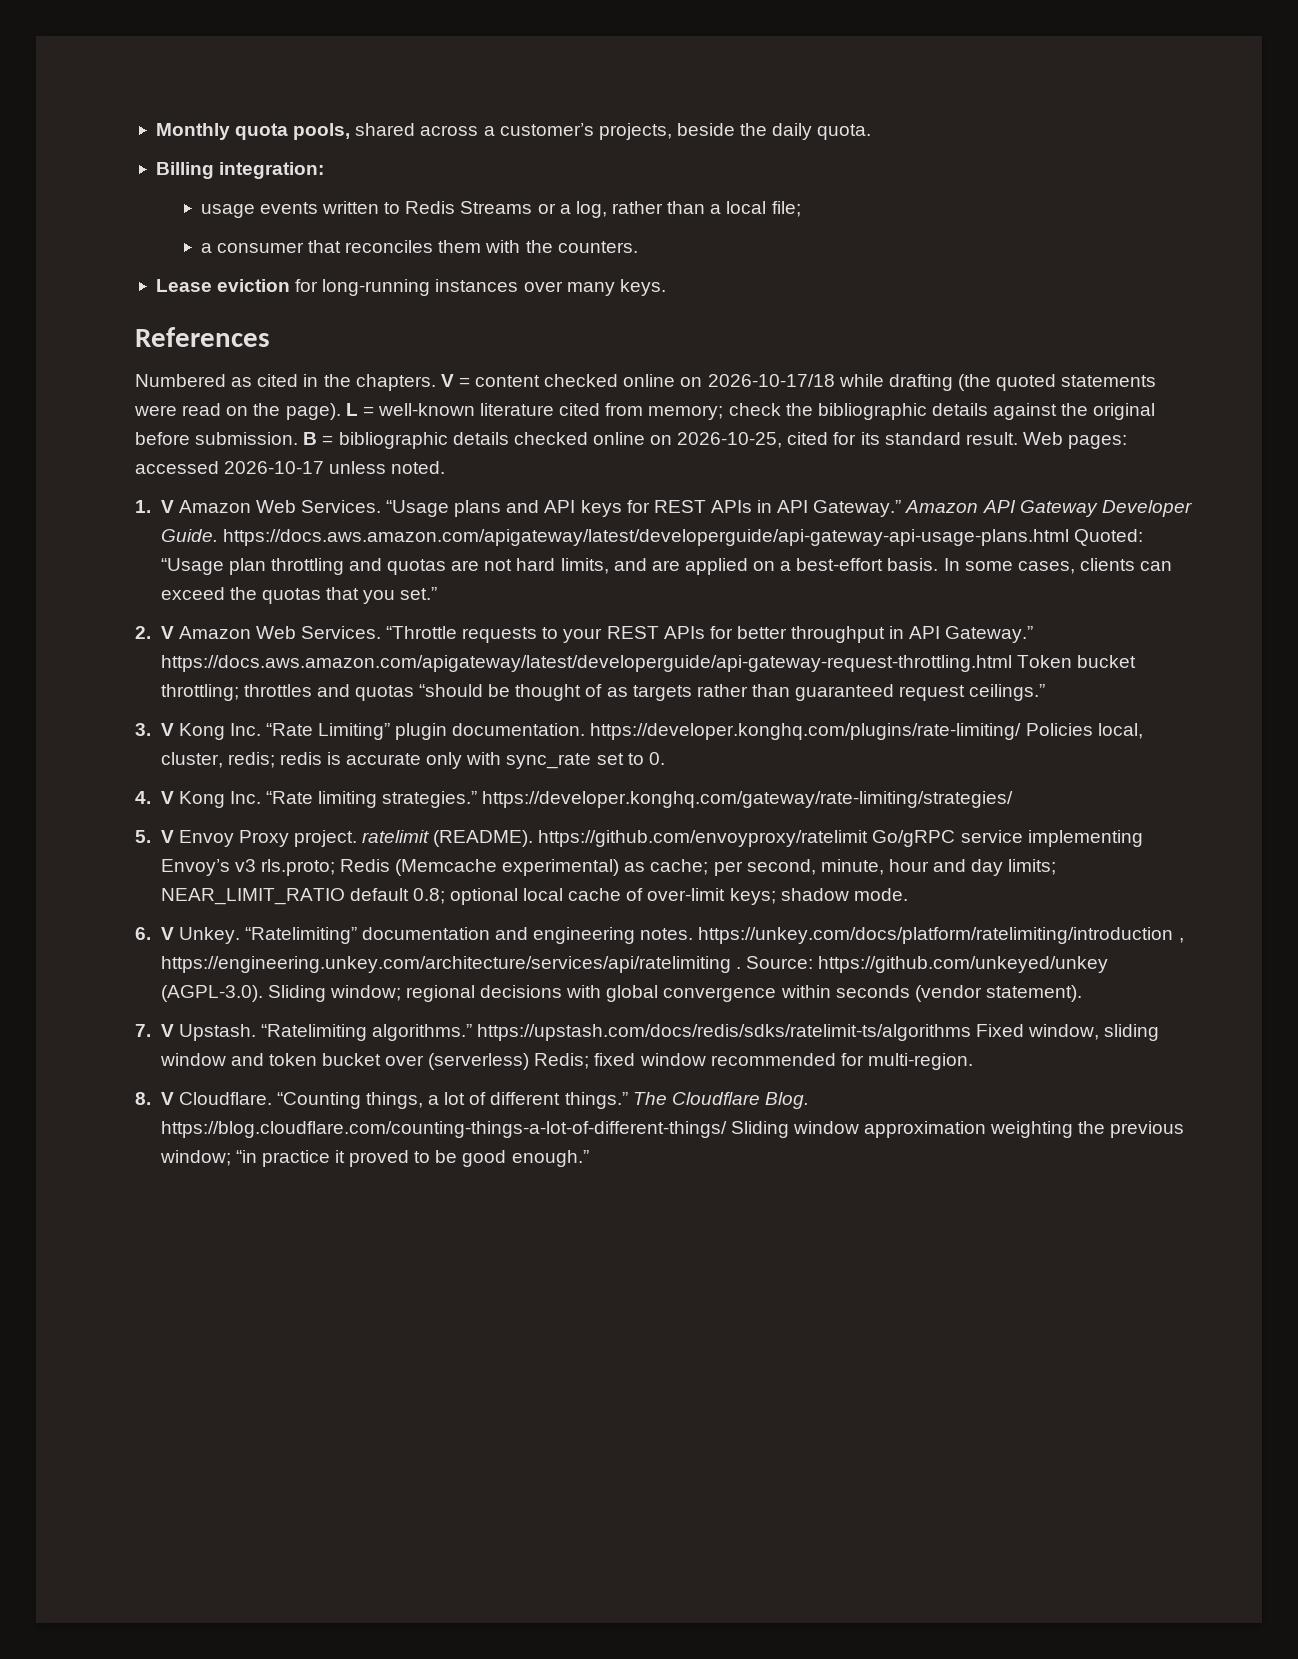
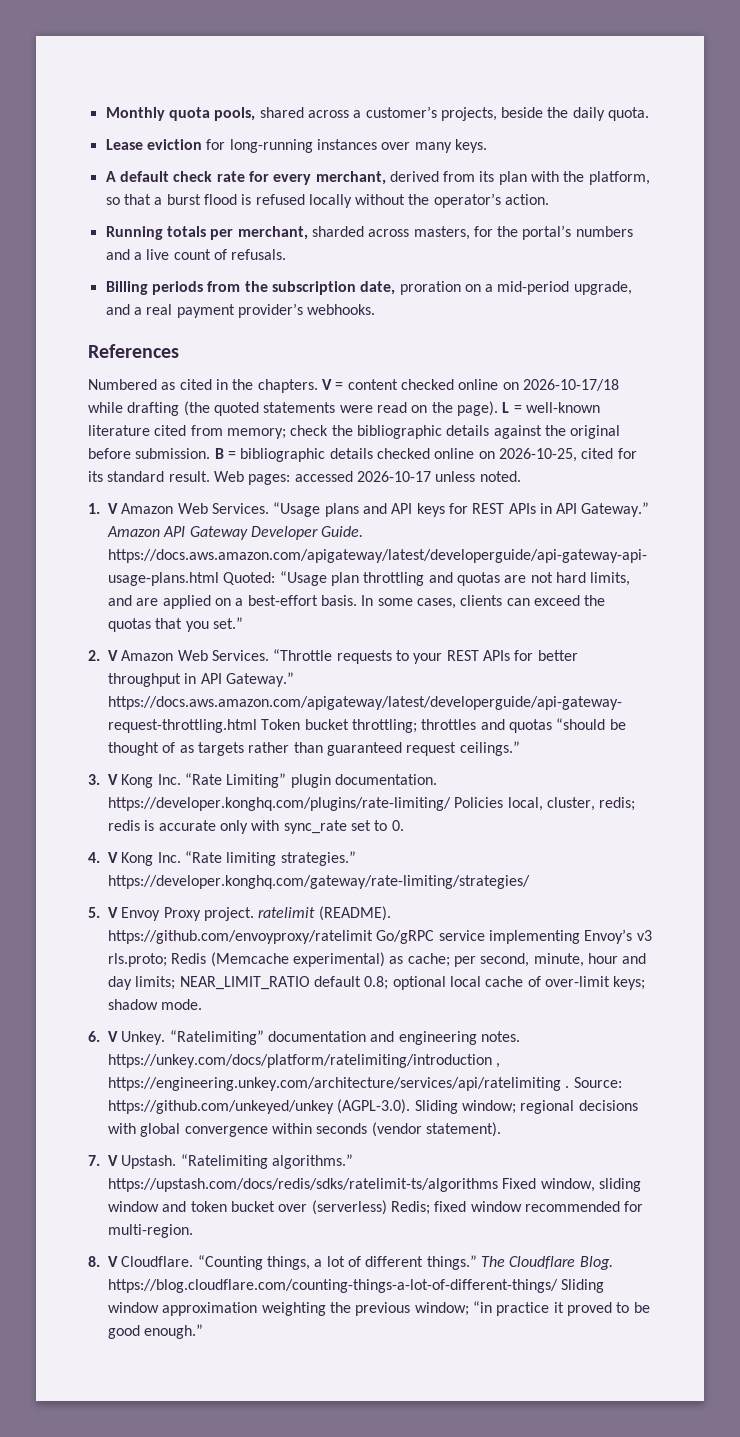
[155,162,325,179] [200,201,801,218] [200,240,638,253] // Billing integration: // usage events written to Redis Streams or a log, rather than a local file; // a consumer that reconciles them with the counters. -> (650, 114) none
(666, 287) none -> [105,171,650,185] [105,193,550,208] [105,225,633,240] [105,249,287,260] [105,281,632,295] [105,303,376,318] // A default check rate for every merchant, derived from its plan with the platform, so that a burst flood is refused locally without the operator’s action. // Running totals per merchant, sharded across masters, for the portal’s numbers and a live count of refusals. // Billing periods from the subscription date, proration on a mid-period upgrade, and a real payment provider’s webhooks.

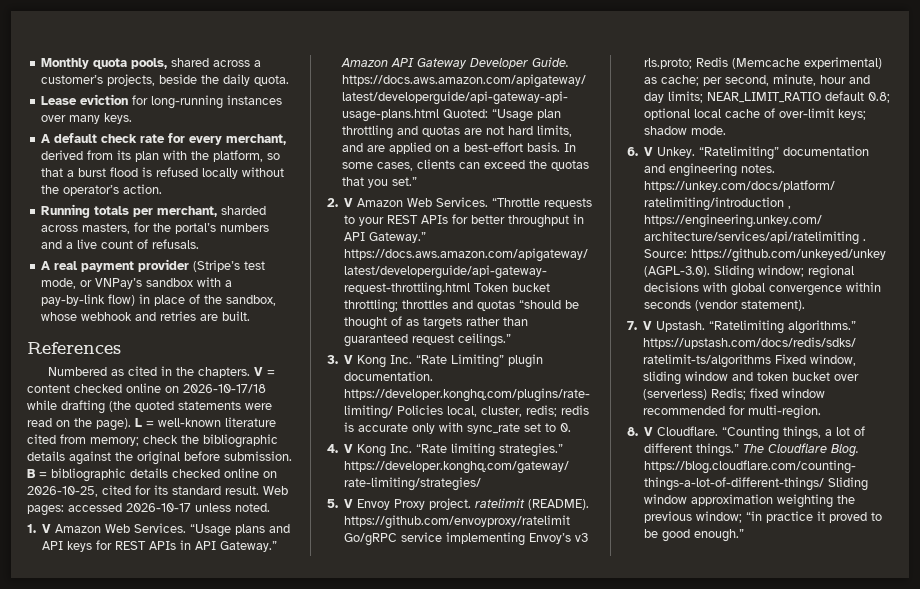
[105,281,632,295] [105,303,376,318] Billing periods from the subscription date, proration on a mid-period upgrade, and a real payment provider’s webhooks. -> [40,259,265,272] [40,277,232,289] [40,294,276,306] [40,311,250,321] A real payment provider (Stripe’s test mode, or VNPay’s sandbox with a pay-by-link flow) in place of the sandbox, whose webhook and retries are built.

